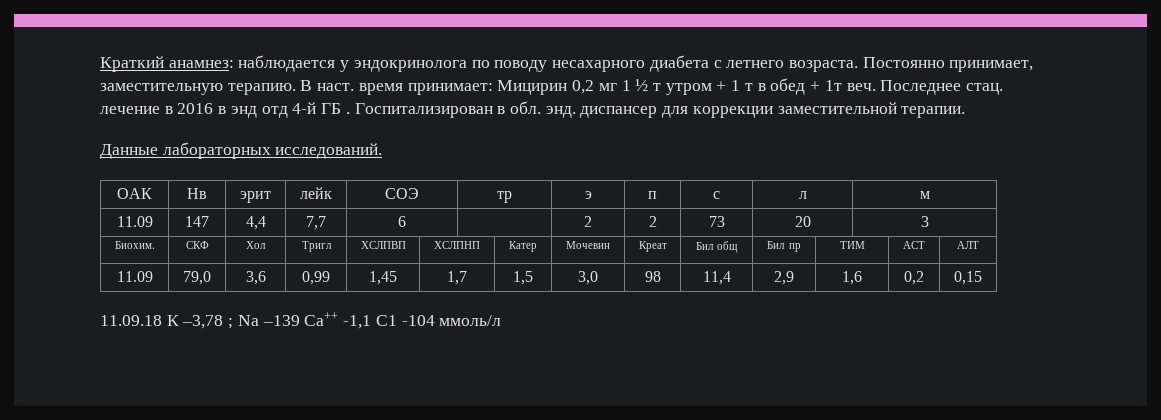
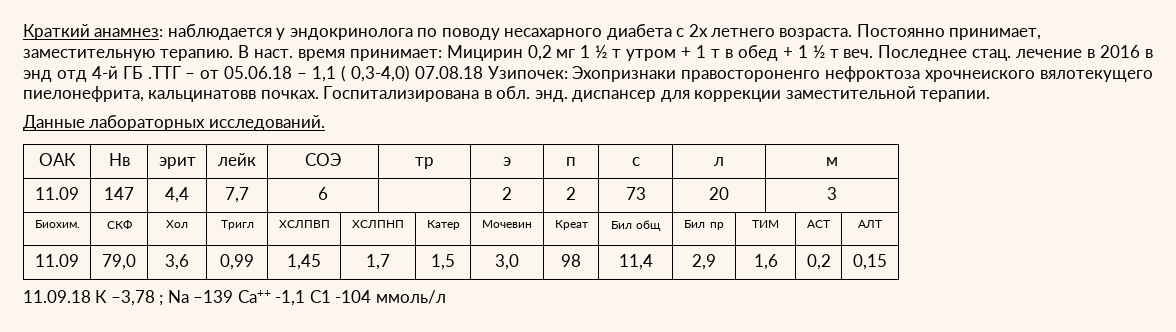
(722, 64) none -> [688,24,708,37] 2х
[824,80,842,91] 1т -> [797,45,839,58] 1 ½ т
[345,103,493,118] . Госпитализирован -> [147,65,1154,82] [23,86,480,102] .ТТГ – от 05.06.18 – 1,1 ( 0,3-4,0) 07.08.18 Узипочек: Эхопризнаки правостороненго нефроктоза хрочнеиского вялотекущего пиелонефрита, кальцинатовв почках. Госпитализирована

